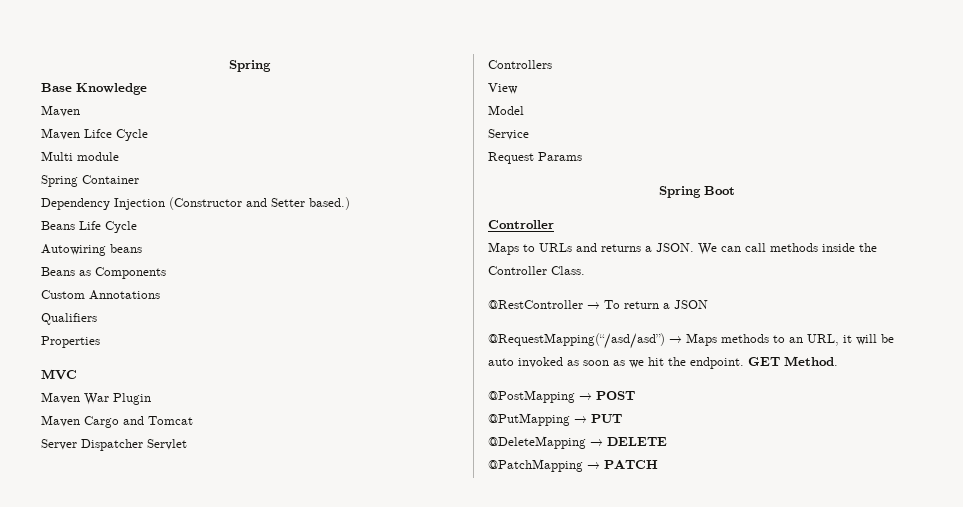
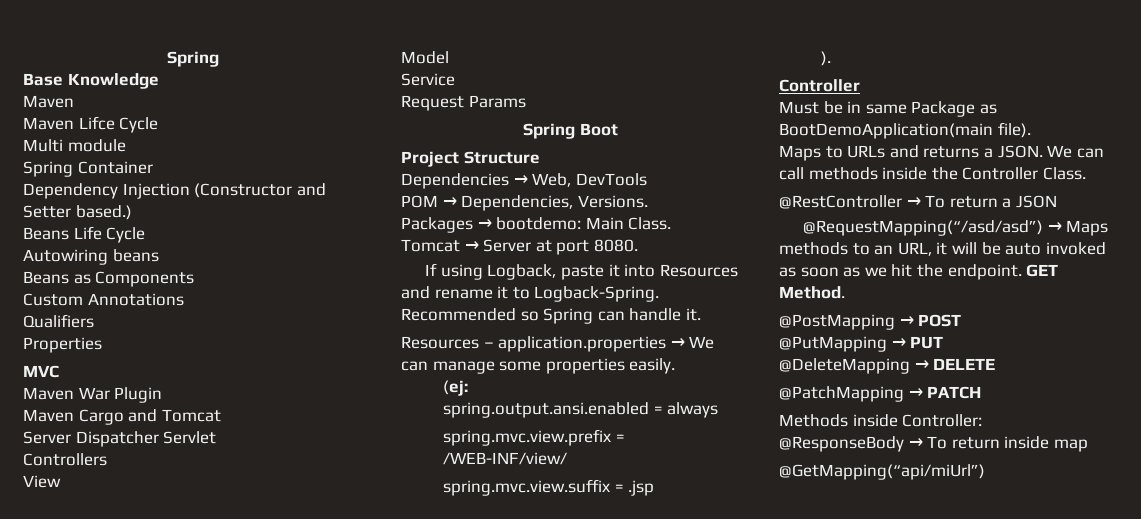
[488,220,554,229] Controller -> [401,151,540,167] [401,173,647,189] [401,195,648,211] [401,217,672,233] [401,239,638,255] [425,263,738,280] [401,286,660,302] [401,308,701,324] [401,336,715,352] [401,358,676,374] [443,380,469,396] [443,402,719,418] [443,429,625,446] [443,452,568,465] [443,479,655,496] [821,51,832,66] [779,79,860,92] [779,101,997,117] [779,122,1031,139] Project Structure // Dependencies → Web, DevTools // POM → Dependencies, Versions. // Packages → bootdemo: Main Class. // Tomcat → Server at port 8080. // If using Logback, paste it into Resources and rename it to Logback-Spring. Recommended so Spring can handle it. // Resources – application.properties → We can manage some properties easily. // (ej: // spring.output.ansi.enabled = always // spring.mvc.view.prefix = /WEB-INF/view/ // spring.mvc.view.suffix = .jsp // ). // Controller // Must be in same Package as BootDemoApplication(main file).
(658, 464) none -> [779,414,983,427] [779,436,1088,452] [779,464,985,480] // Methods inside Controller: // @ResponseBody → To return inside map // @GetMapping(“api/miUrl”)

